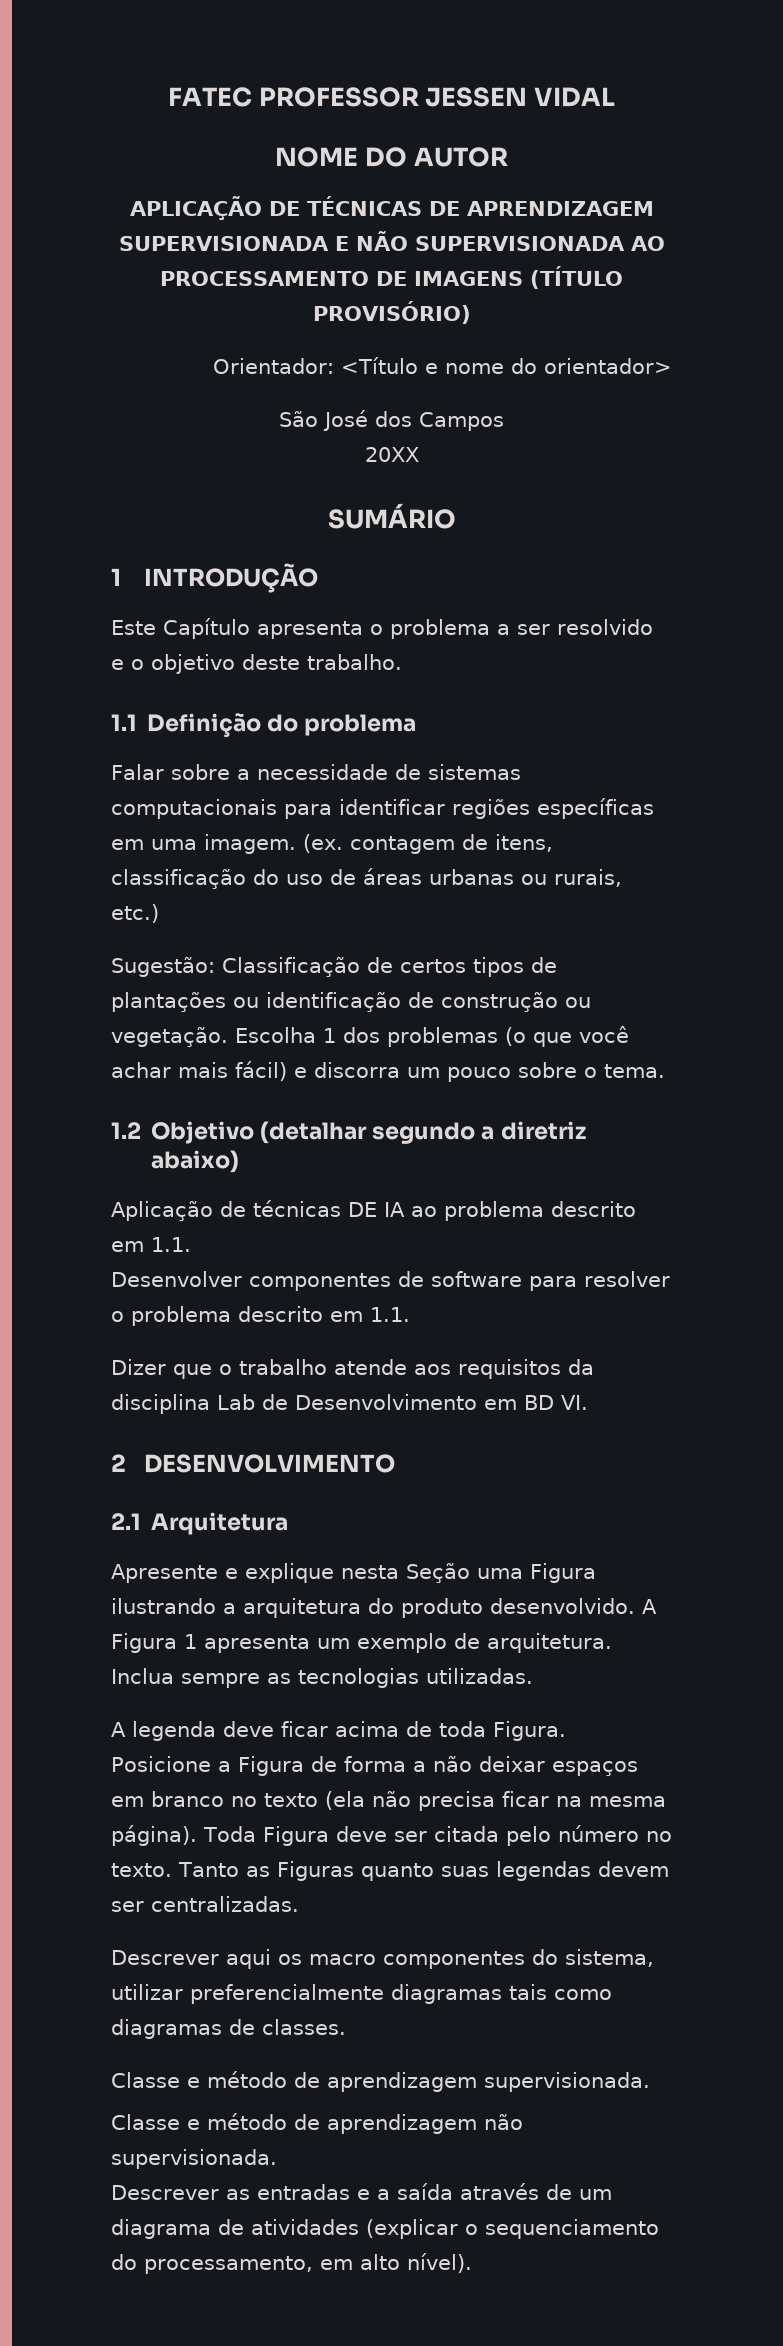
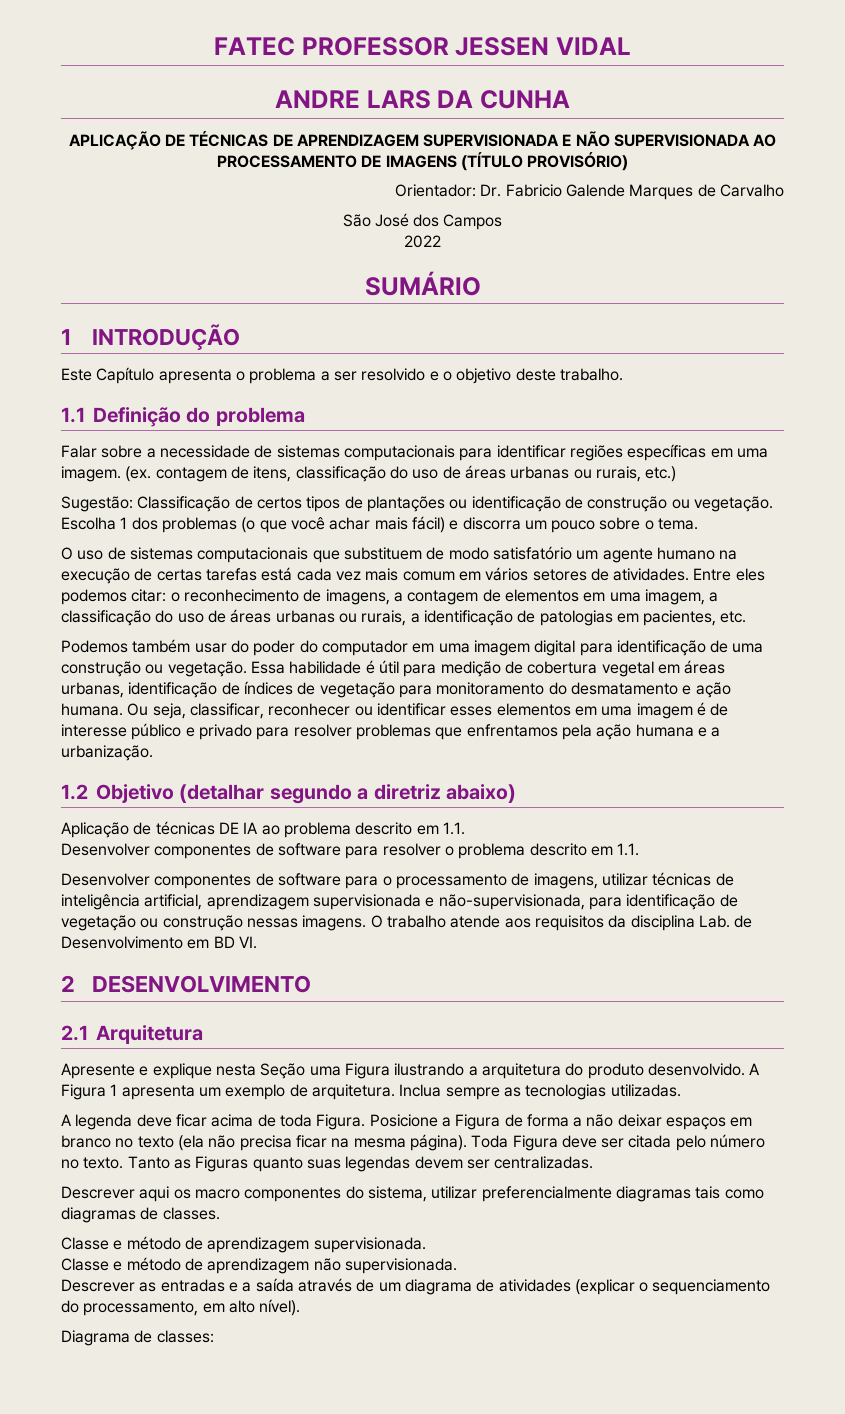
[275,147,508,167] NOME DO AUTOR -> [274,90,571,109] ANDRE LARS DA CUNHA
[341,357,672,374] <Título e nome do orientador> -> [480,184,785,200] Dr. Fabricio Galende Marques de Carvalho
[364,447,419,462] 20XX -> [404,235,441,248] 2022
(665, 1071) none -> [61,546,738,563] [61,567,765,584] [61,589,719,605] [61,609,747,626] [61,639,764,656] [61,660,726,677] [61,681,731,698] [61,702,729,719] [61,723,721,740] [61,745,153,761] // O uso de sistemas computacionais que substituem de modo satisfatório um agente humano na execução de certas tarefas está cada vez mais comum em vários setores de atividades. Entre eles podemos citar: o reconhecimento de imagens, a contagem de elementos em uma imagem, a classificação do uso de áreas urbanas ou rurais, a identificação de patologias em pacientes, etc. // Podemos também usar do poder do computador em uma imagem digital para identificação de uma construção ou vegetação. Essa habilidade é útil para medição de cobertura vegetal em áreas urbanas, identificação de índices de vegetação para monitoramento do desmatamento e ação humana. Ou seja, classificar, reconhecer ou identificar esses elementos em uma imagem é de interesse público e privado para resolver problemas que enfrentamos pela ação humana e a urbanização.
[111,1359,232,1379] Dizer que o -> [61,872,734,889] [61,894,738,910] [61,915,383,931] Desenvolver componentes de software para o processamento de imagens, utilizar técnicas de inteligência artificial, aprendizagem supervisionada e não-supervisionada, para identificação de vegetação ou construção nessas imagens. O
[217,1394,255,1410] Lab -> [698,915,730,928] Lab.
(472, 2263) none -> [61,1330,214,1346] // Diagrama de classes:

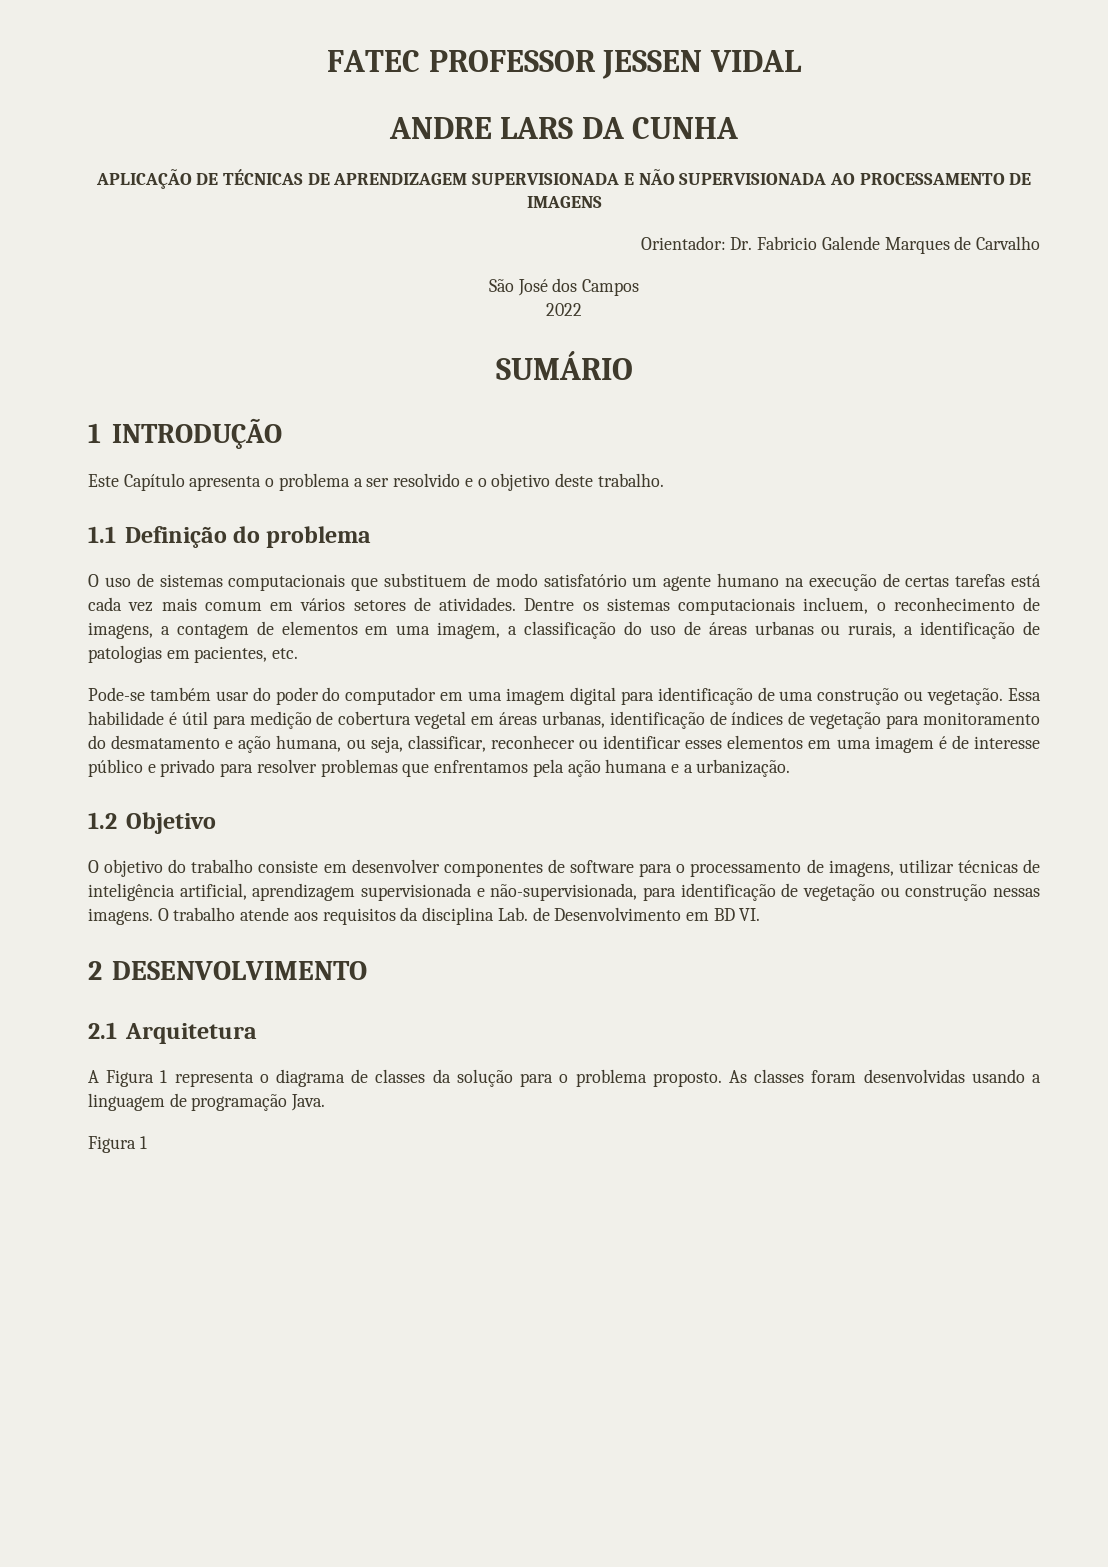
[460,152,629,171] (TÍTULO PROVISÓRIO) -> (602, 202) none
[61,444,768,461] [61,465,677,482] [61,496,773,512] [61,516,699,533] // Falar sobre a necessidade de sistemas computacionais para identificar regiões específicas em uma imagem. (ex. contagem de itens, classificação do uso de áreas urbanas ou rurais, etc.) // Sugestão: Classificação de certos tipos de plantações ou identificação de construção ou vegetação. Escolha 1 dos problemas (o que você achar mais fácil) e discorra um pouco sobre o tema. -> (372, 537) none
[693,568,765,581] [61,589,167,605] Entre eles podemos citar: -> [524,597,869,615] Dentre os sistemas computacionais incluem,
[61,640,128,653] Podemos -> [88,687,145,701] Pode-se
[61,703,149,716] humana. Ou -> [276,735,366,752] humana, ou
[179,784,516,804] [61,821,465,838] [61,843,640,859] [61,873,150,886] (detalhar segundo a diretriz abaixo) // Aplicação de técnicas DE IA ao problema descrito em 1.1. // Desenvolver componentes de software para resolver o problema descrito em 1.1. // Desenvolver -> [88,859,440,877] // O objetivo do trabalho consiste em desenvolver
[61,1063,761,1079] [61,1084,681,1100] [61,1114,753,1130] [61,1134,766,1151] [61,1156,594,1172] [61,1186,764,1202] [61,1207,220,1223] [61,1236,426,1253] [61,1257,457,1274] [61,1278,771,1295] [61,1299,301,1316] [61,1330,214,1346] Apresente e explique nesta Seção uma Figura ilustrando a arquitetura do produto desenvolvido. A Figura 1 apresenta um exemplo de arquitetura. Inclua sempre as tecnologias utilizadas. // A legenda deve ficar acima de toda Figura. Posicione a Figura de forma a não deixar espaços em branco no texto (ela não precisa ficar na mesma página). Toda Figura deve ser citada pelo número no texto. Tanto as Figuras quanto suas legendas devem ser centralizadas. // Descrever aqui os macro componentes do sistema, utilizar preferencialmente diagramas tais como diagramas de classes. // Classe e método de aprendizagem supervisionada. // Classe e método de aprendizagem não supervisionada. // Descrever as entradas e a saída através de um diagrama de atividades (explicar o sequenciamento do processamento, em alto nível). // Diagrama de classes: -> [88,1069,1041,1087] [88,1093,326,1111] [88,1136,147,1153] A Figura 1 representa o diagrama de classes da solução para o problema proposto. As classes foram desenvolvidas usando a linguagem de programação Java. // Figura 1

